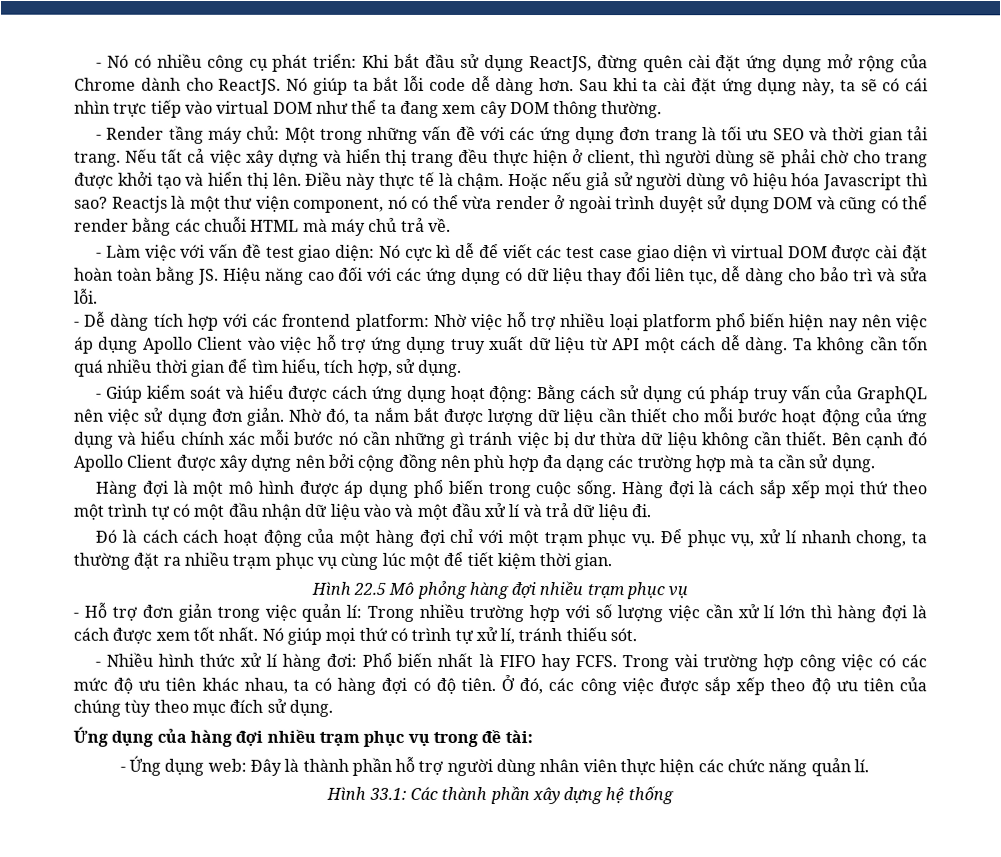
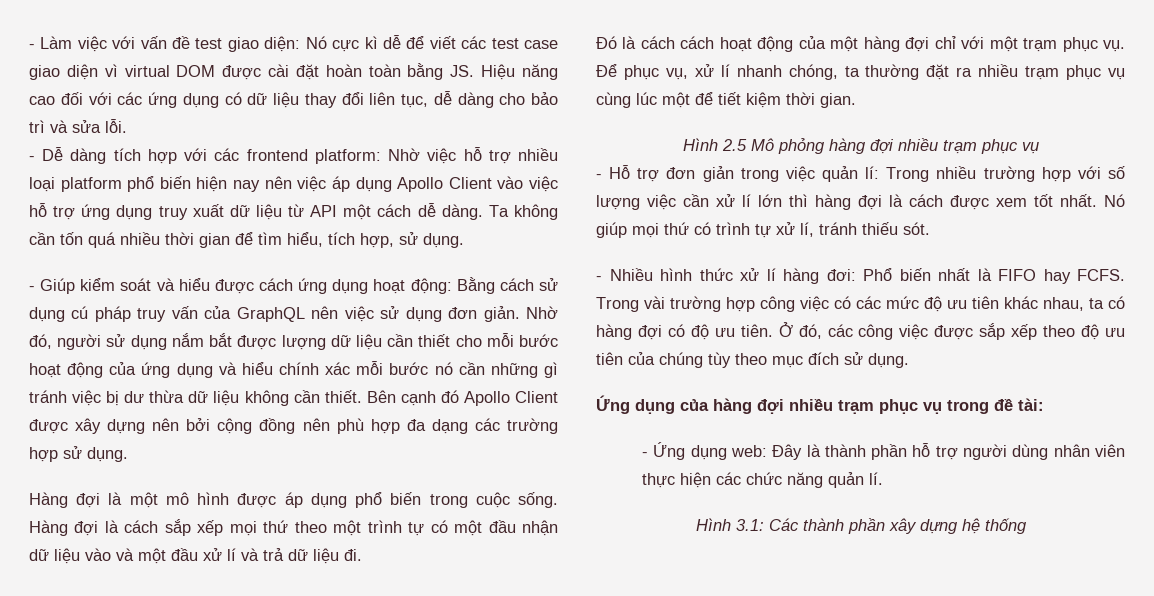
[96,53,928,73] [74,75,928,96] [74,99,663,119] [96,125,928,145] [74,148,929,168] [74,171,928,191] [74,194,928,214] [74,216,451,236] [96,252,103,258] - Nó có nhiều công cụ phát triển: Khi bắt đầu sử dụng ReactJS, đừng quên cài đặt ứng dụng mở rộng của Chrome dành cho ReactJS. Nó giúp ta bắt lỗi code dễ dàng hơn. Sau khi ta cài đặt ứng dụng này, ta sẽ có cái nhìn trực tiếp vào virtual DOM như thể ta đang xem cây DOM thông thường. // - Render tầng máy chủ: Một trong những vấn đề với các ứng dụng đơn trang là tối ưu SEO và thời gian tải trang. Nếu tất cả việc xây dựng và hiển thị trang đều thực hiện ở client, thì người dùng sẽ phải chờ cho trang được khởi tạo và hiển thị lên. Điều này thực tế là chậm. Hoặc nếu giả sử người dùng vô hiệu hóa Javascript thì sao? Reactjs là một thư viện component, nó có thể vừa render ở ngoài trình duyệt sử dụng DOM và cũng có thể render bằng các chuỗi HTML mà máy chủ trả về. // - -> [29,44,35,49] -
[354,410,371,422] ta -> [57,334,167,350] người sử dụng
[729,454,806,469] mà ta cần -> (58, 454) none
[855,530,907,548] chong, -> [788,64,838,80] chóng,
[352,582,386,595] 22.5 -> [721,139,747,151] 2.5
(456, 685) none -> [714,328,735,337] ưu
[368,787,407,800] 33.1: -> [735,519,764,531] 3.1:

